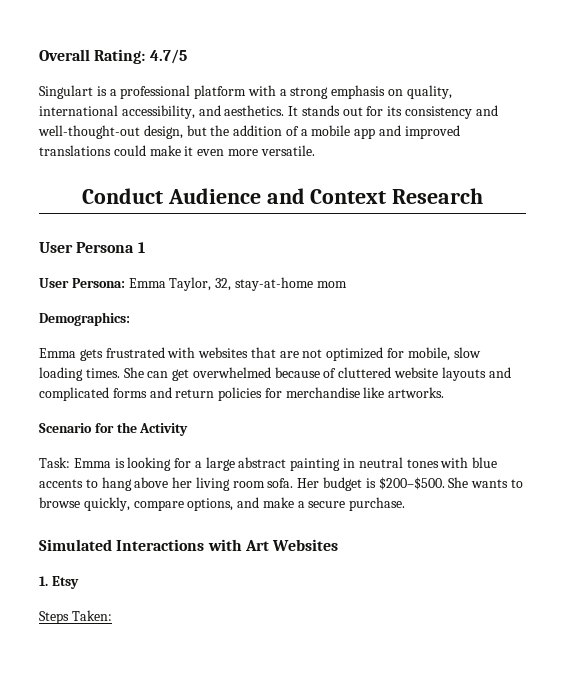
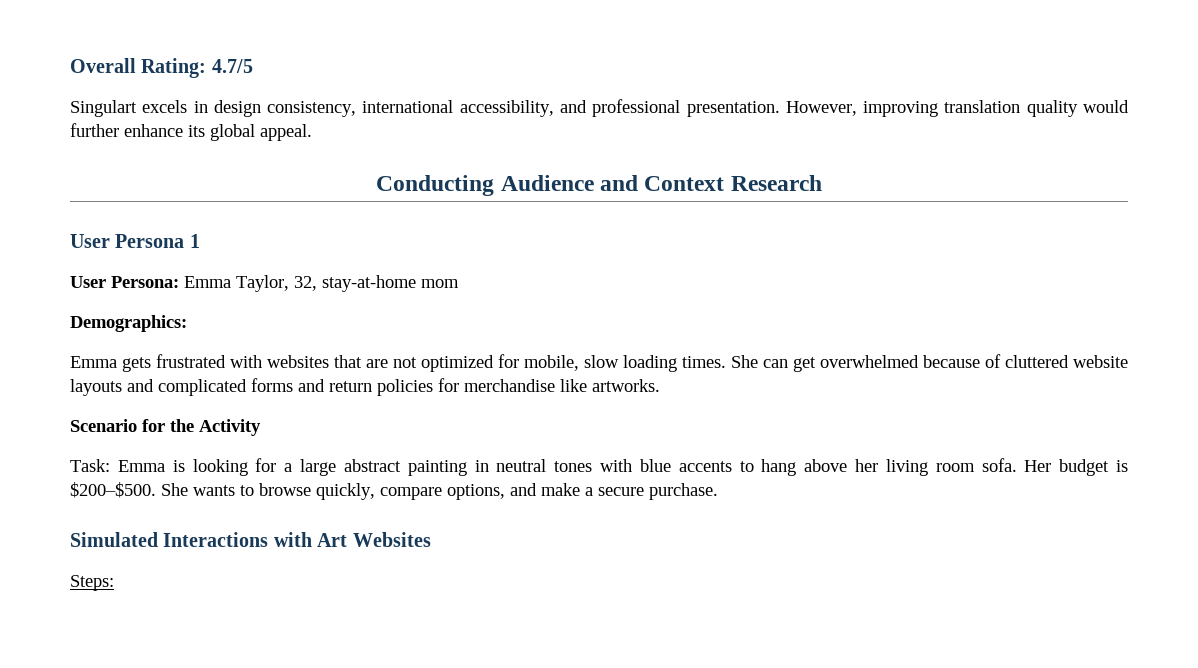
[96,85,452,99] [39,105,498,119] [38,125,460,139] [39,145,315,156] [81,188,163,204] is a professional platform with a strong emphasis on quality, international accessibility, and aesthetics. It stands out for its consistency and well-thought-out design, but the addition of a mobile app and improved translations could make it even more versatile. // Conduct -> [142,99,1130,117] [70,123,312,141] [376,175,495,196] excels in design consistency, international accessibility, and professional presentation. However, improving translation quality would further enhance its global appeal. // Conducting
[39,576,79,589] [39,610,112,624] 1. Etsy // Steps Taken: -> [70,575,114,591] Steps:

